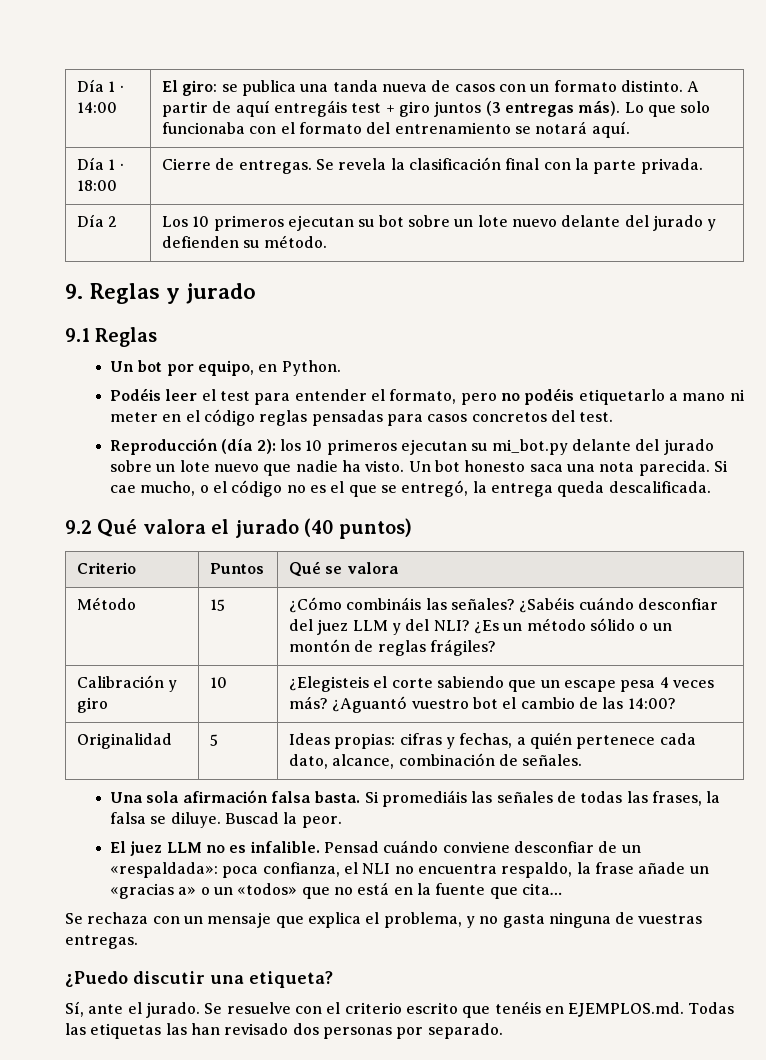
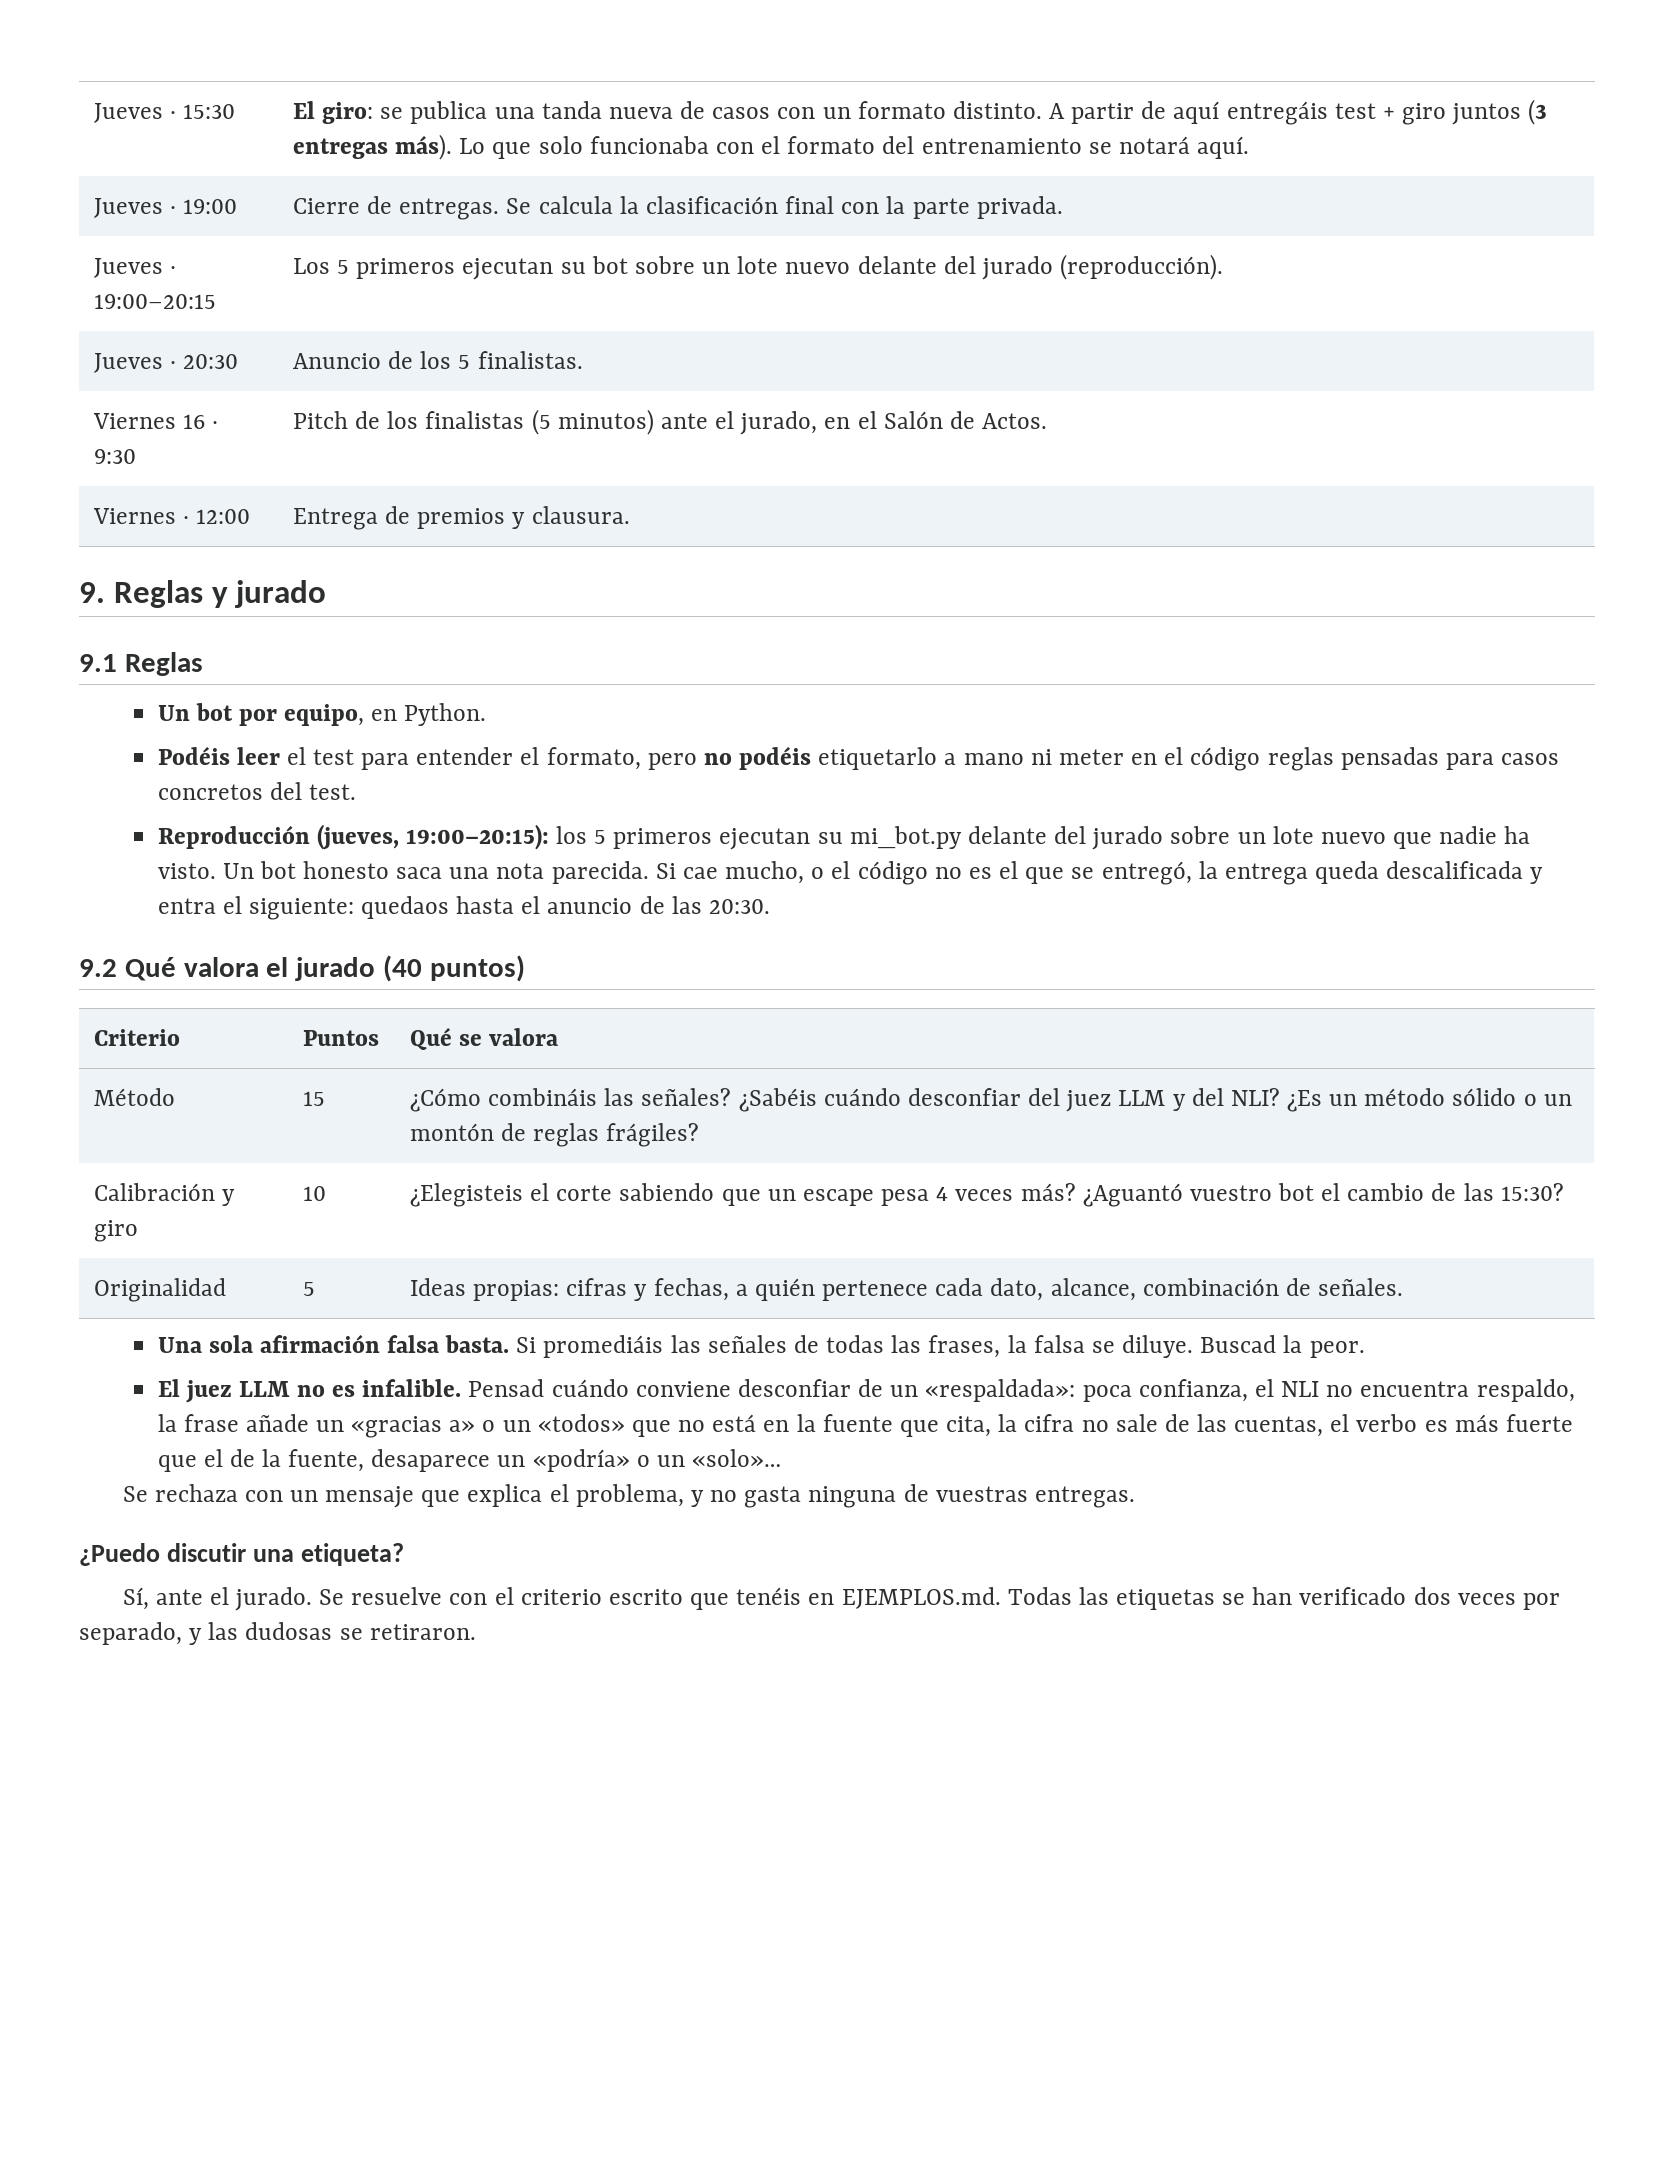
[77,79,124,92] [77,102,118,113] Día 1 · 14:00 -> [93,103,236,123] Jueves · 15:30
[77,157,124,170] [77,180,118,191] Día 1 · 18:00 -> [93,198,238,218] Jueves · 19:00
[338,158,387,170] revela -> [538,196,613,214] calcula
[77,214,118,227] Día 2 -> [93,258,177,278] [93,294,216,309] Jueves · 19:00–20:15
[192,216,210,227] 10 -> [337,260,350,274] 5
[707,219,717,231] [162,235,327,248] y defienden su método. -> [1059,254,1223,280] [93,353,239,373] [292,351,583,369] [92,413,219,429] [93,449,136,464] [292,409,1047,435] [92,508,251,524] [292,506,630,530] (reproducción). // Jueves · 20:30 | Anuncio de los 5 finalistas. // Viernes 16 · 9:30 | Pitch de los finalistas (5 minutos) ante el jurado, en el Salón de Actos. // Viernes · 12:00 | Entrega de premios y clausura.
[221,439,323,454] (día 2): los 10 -> [316,824,607,850] (jueves, 19:00–20:15): los 5
[608,481,711,493] descalificada. -> [1386,861,1544,884] [157,896,770,920] descalificada y entra el siguiente: quedaos hasta el anuncio de las 20:30.
[627,698,676,709] 14:00? -> [1500,1183,1564,1201] 15:30?
[521,883,562,895] cita… -> [946,1414,1573,1437] [157,1449,782,1472] cita, la cifra no sale de las cuentas, el verbo es más fuerte que el de la fuente, desaparece un «podría» o un «solo»…
[165,1023,503,1039] las han revisado dos personas por separado. -> [1222,1587,1560,1610] [79,1622,476,1645] se han verificado dos veces por separado, y las dudosas se retiraron.

